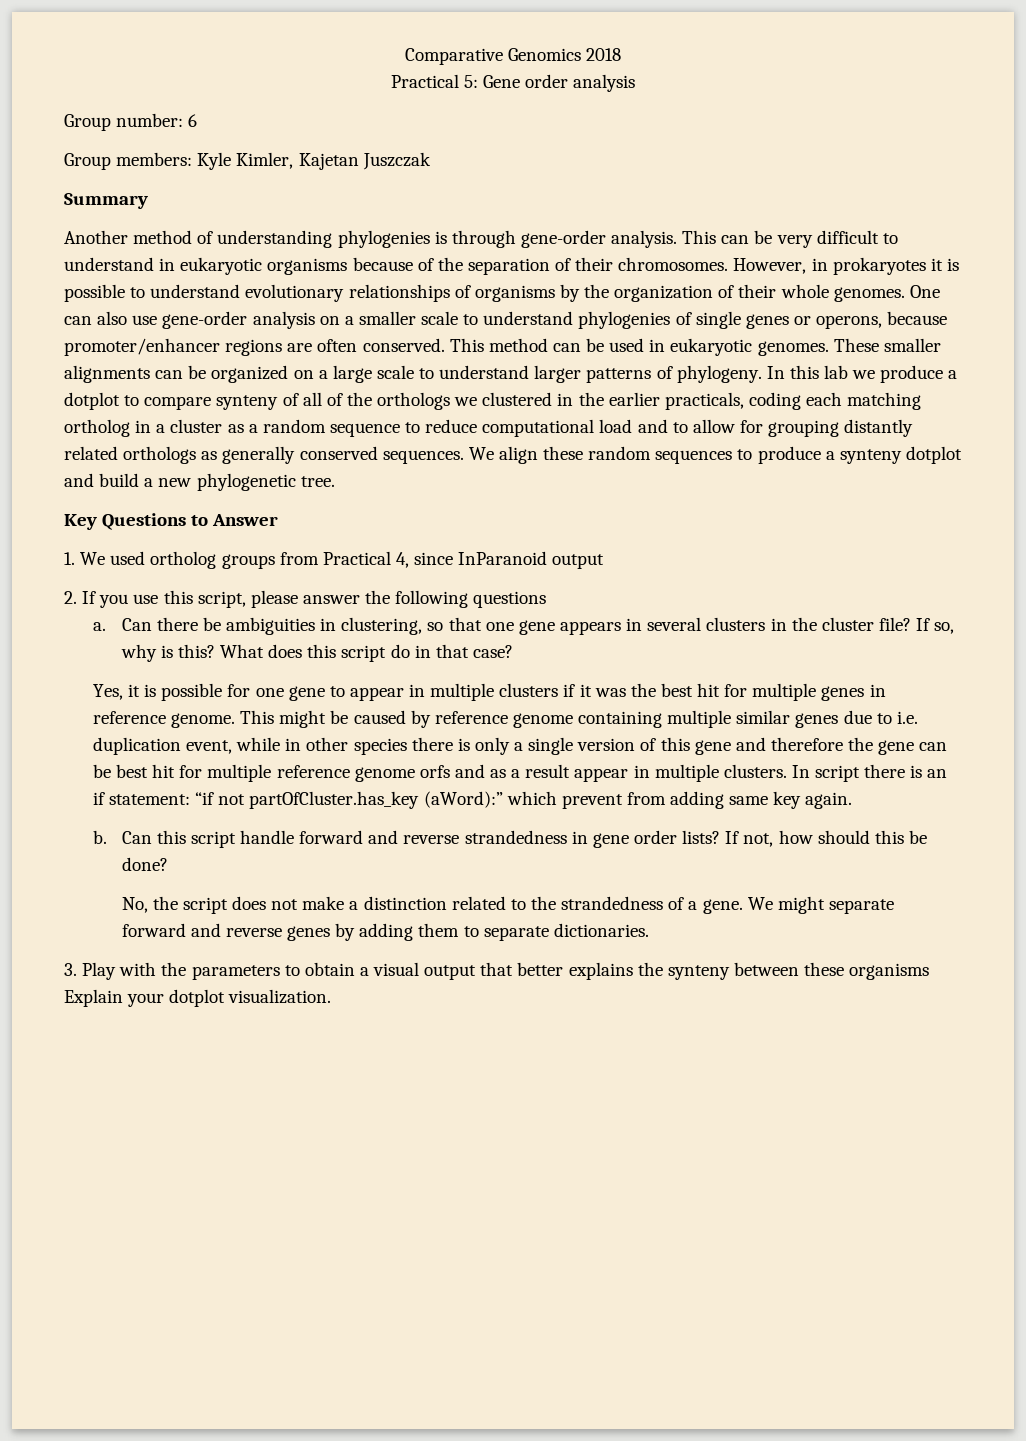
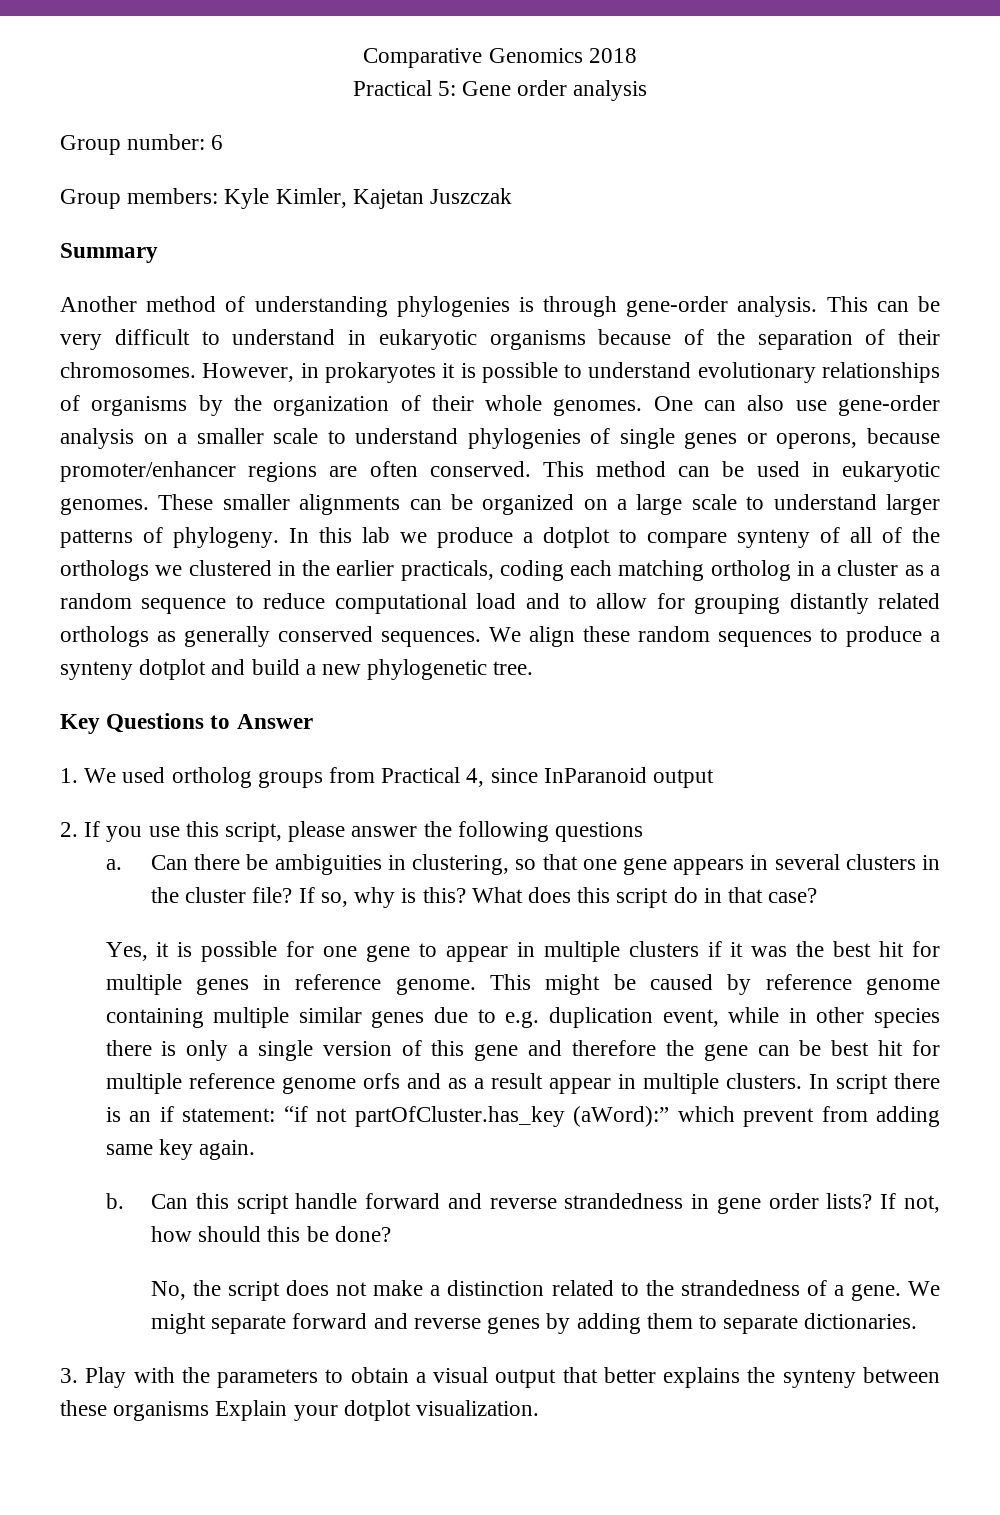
[896,711,918,724] i.e. -> [505,1011,540,1028] e.g.

